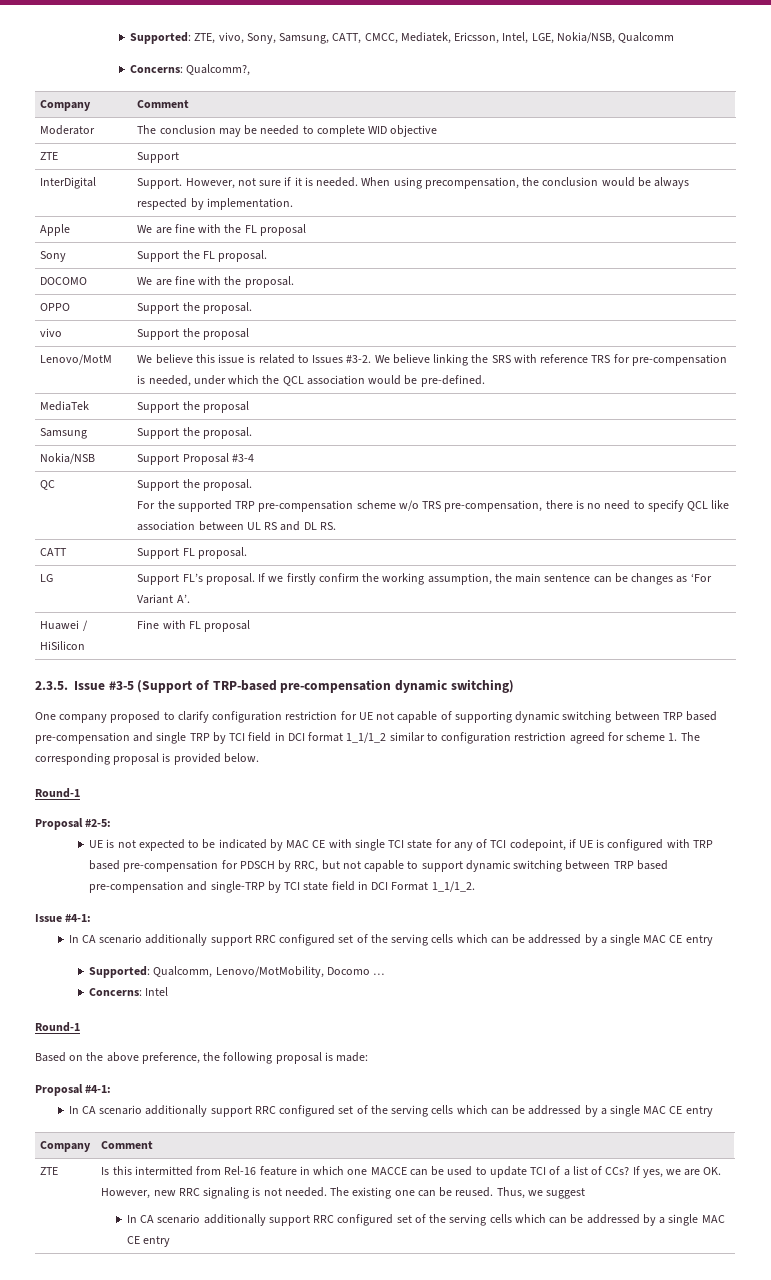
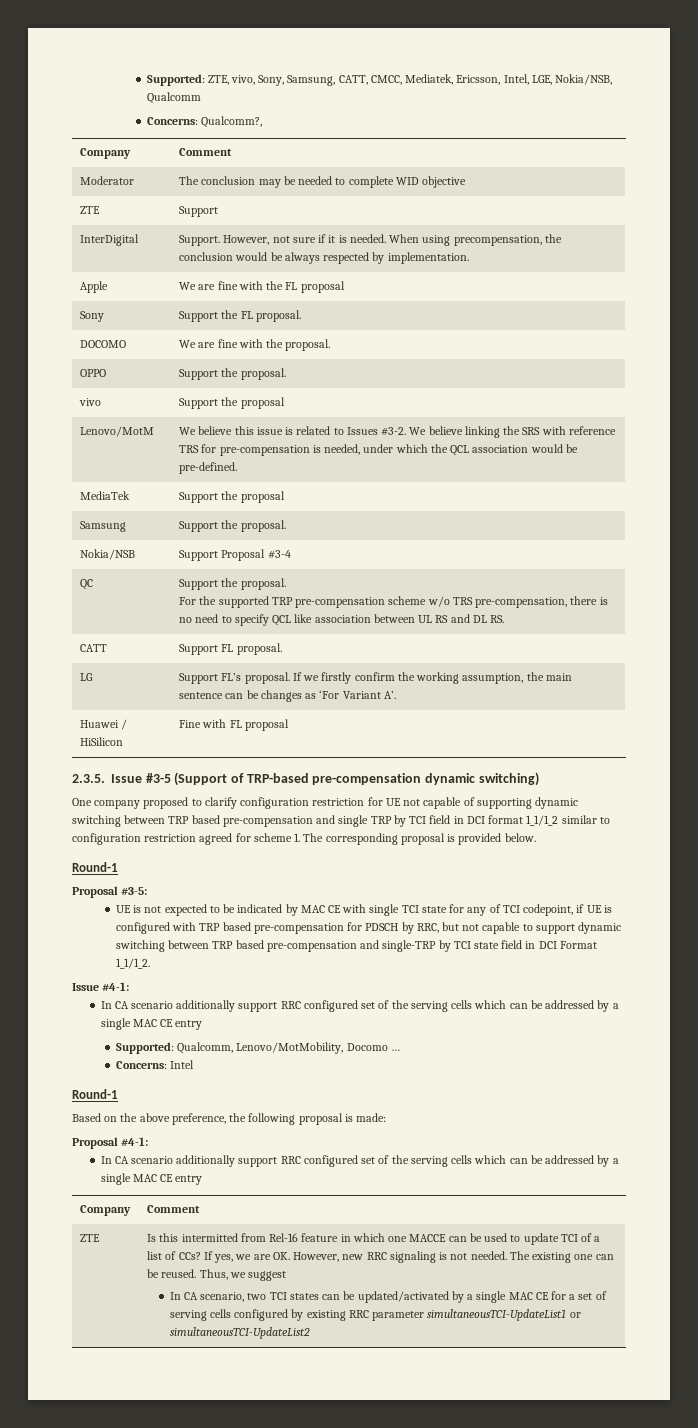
[85,819,112,827] #2-5: -> [121,887,148,895] #3-5:
[157,1214,725,1226] [126,1236,171,1247] scenario additionally support RRC configured set of the serving cells which can be addressed by a single MAC CE entry -> [200,1291,607,1303] [169,1309,581,1321] [169,1327,310,1339] scenario, two TCI states can be updated/activated by a single MAC CE for a set of serving cells configured by existing RRC parameter simultaneousTCI-UpdateList1 or simultaneousTCI-UpdateList2

